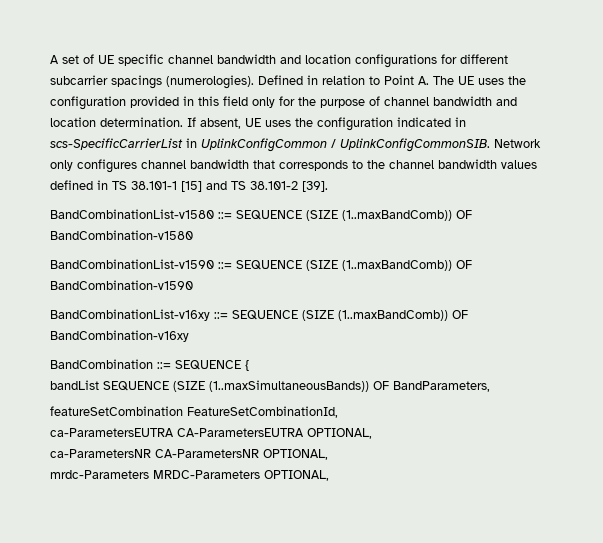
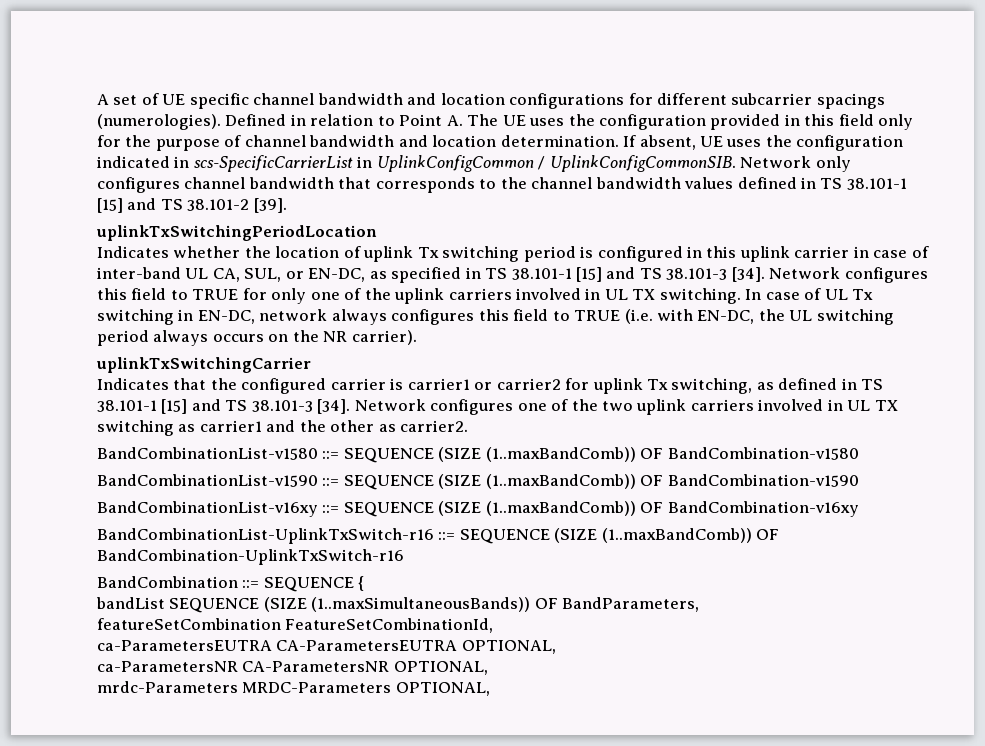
(328, 186) none -> [96,225,377,241] [97,246,929,262] [97,267,928,283] [97,288,874,304] [97,309,894,325] [97,330,417,346] [96,357,311,373] [97,378,884,394] [97,399,898,415] [97,420,469,436] // uplinkTxSwitchingPeriodLocation // Indicates whether the location of uplink Tx switching period is configured in this uplink carrier in case of inter-band UL CA, SUL, or EN-DC, as specified in TS 38.101-1 [15] and TS 38.101-3 [34]. Network configures this field to TRUE for only one of the uplink carriers involved in UL TX switching. In case of UL Tx switching in EN-DC, network always configures this field to TRUE (i.e. with EN-DC, the UL switching period always occurs on the NR carrier). // uplinkTxSwitchingCarrier // Indicates that the configured carrier is carrier1 or carrier2 for uplink Tx switching, as defined in TS 38.101-1 [15] and TS 38.101-3 [34]. Network configures one of the two uplink carriers involved in UL TX switching as carrier1 and the other as carrier2.
(189, 336) none -> [97,528,780,544] [97,549,404,565] // BandCombinationList-UplinkTxSwitch-r16 ::= SEQUENCE (SIZE (1..maxBandComb)) OF BandCombination-UplinkTxSwitch-r16

